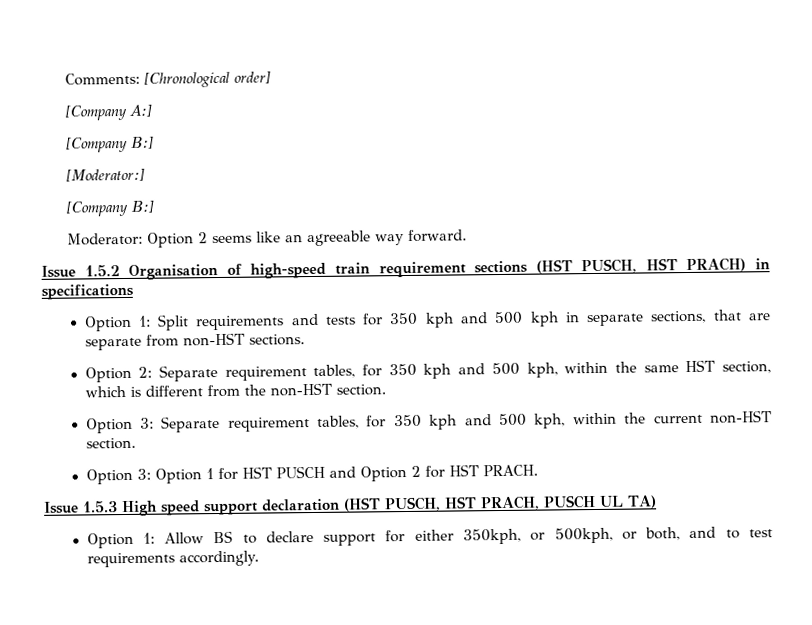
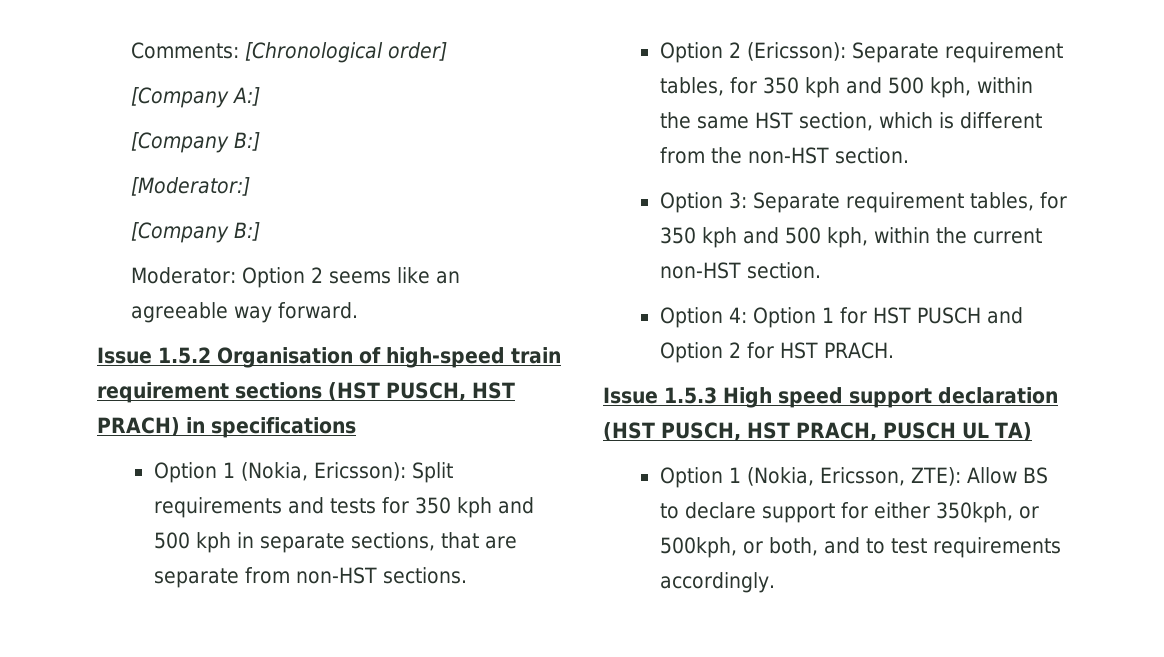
[138,315,151,327] 1: -> [222,462,406,481] 1 (Nokia, Ericsson):
[138,366,153,378] 2: -> [728,42,846,61] 2 (Ericsson):
[136,468,151,480] 3: -> [728,307,747,323] 4:
[142,532,155,544] 1: -> [728,467,961,486] 1 (Nokia, Ericsson, ZTE):

